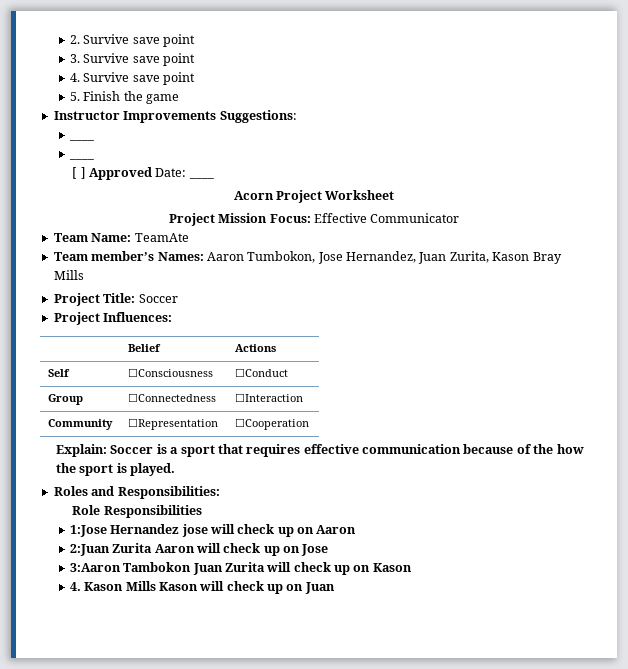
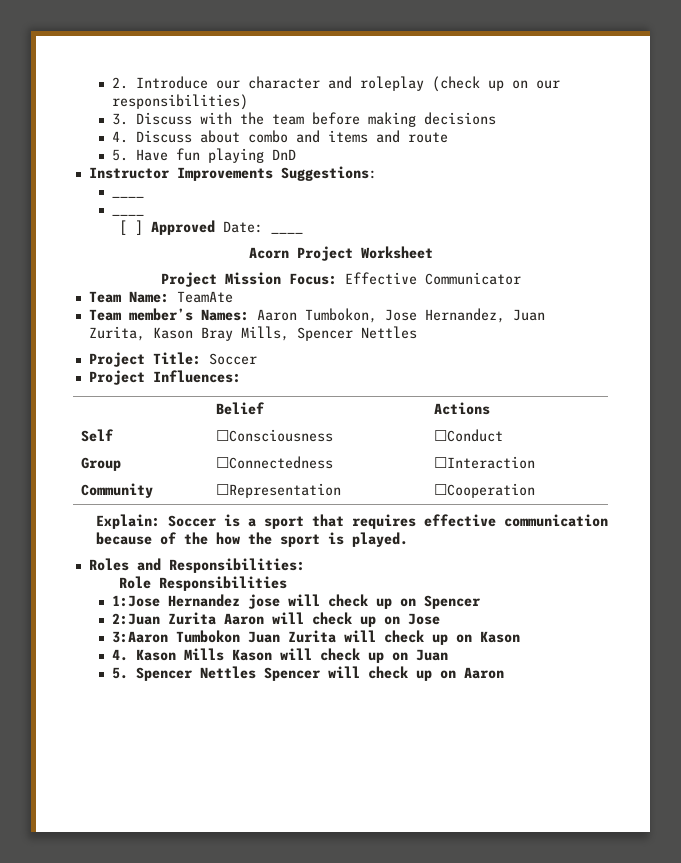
[83,34,195,47] [69,53,195,66] [69,72,195,85] [69,91,179,104] Survive save point // 3. Survive save point // 4. Survive save point // 5. Finish the game -> [135,76,560,92] [111,94,248,110] [111,112,496,127] [111,130,448,143] [111,148,296,163] Introduce our character and roleplay (check up on our responsibilities) // 3. Discuss with the team before making decisions // 4. Discuss about combo and items and route // 5. Have fun playing DnD
[53,270,84,280] Mills -> [240,326,417,341] Mills, Spencer Nettles
[316,525,357,534] Aaron -> [423,595,481,609] Spencer
[123,562,192,572] Tambokon -> [175,630,240,643] Tumbokon
(335, 588) none -> [111,666,504,681] // 5. Spencer Nettles Spencer will check up on Aaron

